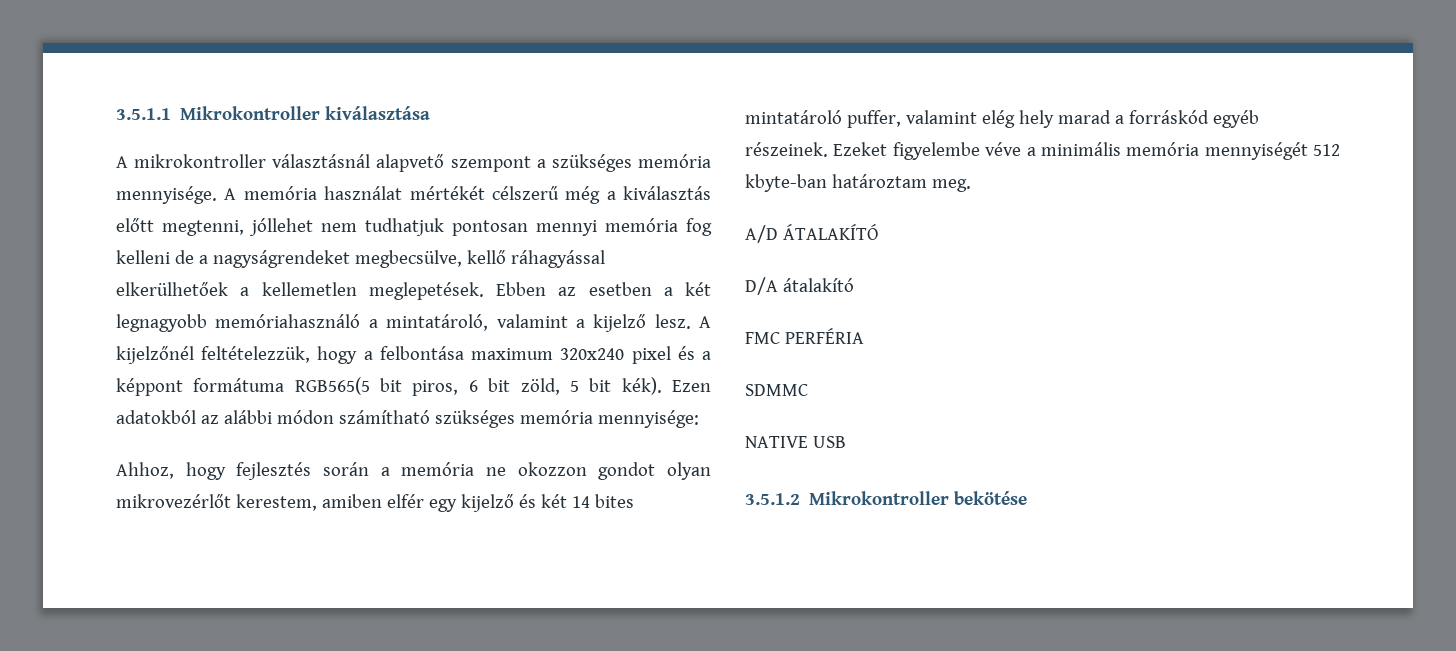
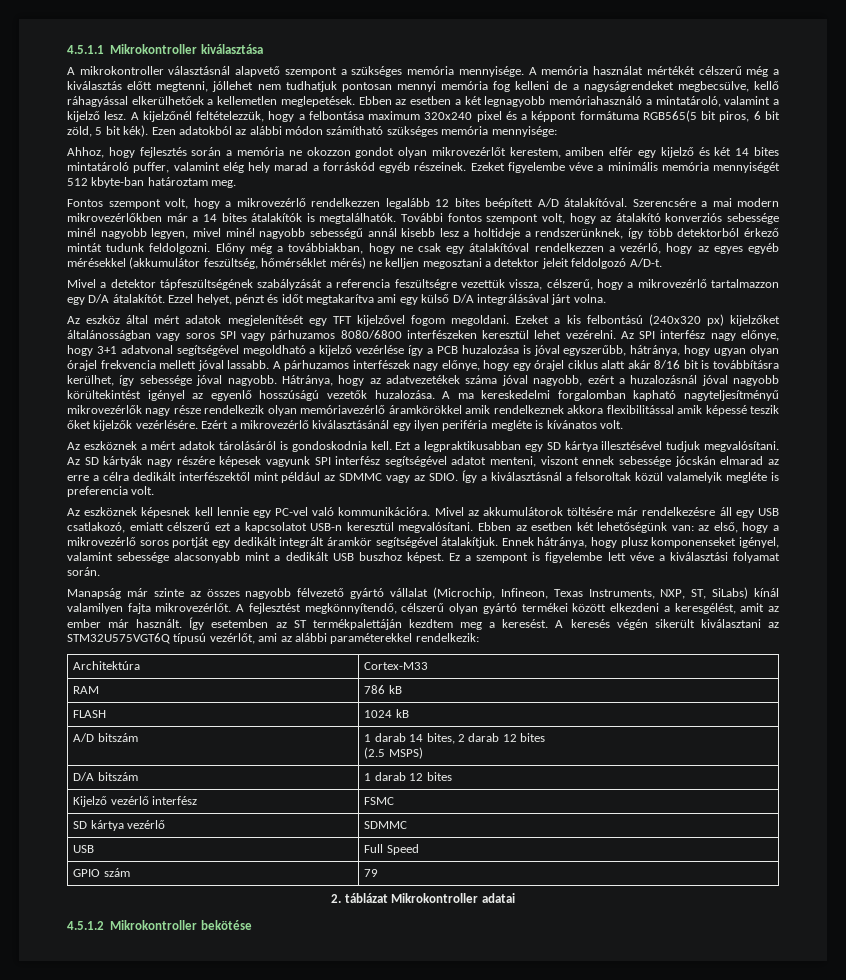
[116,108,171,120] 3.5.1.1 -> [67,45,104,54] 4.5.1.1
[745,224,879,243] [745,277,854,295] [745,328,864,344] [745,384,808,396] [745,436,846,448] [745,493,800,505] A/D ÁTALAKÍTÓ // D/A átalakító // FMC PERFÉRIA // SDMMC // NATIVE USB // 3.5.1.2 -> [67,198,779,209] [67,213,779,224] [67,228,779,239] [67,243,779,254] [67,257,662,269] [67,279,779,290] [67,294,606,305] [67,314,781,326] [67,330,779,341] [67,345,780,356] [67,360,779,371] [67,375,779,386] [67,390,779,401] [67,405,779,416] [67,420,623,431] [67,441,780,452] [67,456,779,467] [67,470,779,483] [67,486,155,497] [67,507,779,518] [67,522,779,533] [67,537,779,548] [67,552,780,563] [67,567,100,576] [67,587,779,599] [67,603,780,614] [67,617,780,630] [67,633,479,644] [73,661,141,670] [364,662,429,670] [73,686,100,694] [364,685,402,694] [73,710,107,718] [364,709,409,718] [73,733,138,742] [364,733,546,744] [364,747,423,759] [73,772,138,781] [364,772,452,781] [73,796,198,807] [364,797,395,805] [73,820,166,831] [364,821,408,829] [73,845,95,853] [364,844,419,855] [73,868,130,877] [364,869,379,877] [331,893,515,903] [67,921,104,930] Fontos szempont volt, hogy a mikrovezérlő rendelkezzen legalább 12 bites beépített A/D átalakítóval. Szerencsére a mai modern mikrovezérlőkben már a 14 bites átalakítók is megtalálhatók. További fontos szempont volt, hogy az átalakító konverziós sebessége minél nagyobb legyen, mivel minél nagyobb sebességű annál kisebb lesz a holtideje a rendszerünknek, így több detektorból érkező mintát tudunk feldolgozni. Előny még a továbbiakban, hogy ne csak egy átalakítóval rendelkezzen a vezérlő, hogy az egyes egyéb mérésekkel (akkumulátor feszültség, hőmérséklet mérés) ne kelljen megosztani a detektor jeleit feldolgozó A/D-t. // Mivel a detektor tápfeszültségének szabályzását a referencia feszültségre vezettük vissza, célszerű, hogy a mikrovezérlő tartalmazzon egy D/A átalakítót. Ezzel helyet, pénzt és időt megtakarítva ami egy külső D/A integrálásával járt volna. // Az eszköz által mért adatok megjelenítését egy TFT kijelzővel fogom megoldani. Ezeket a kis felbontású (240x320 px) kijelzőket általánosságban vagy soros SPI vagy párhuzamos 8080/6800 interfészeken keresztül lehet vezérelni. Az SPI interfész nagy előnye, hogy 3+1 adatvonal segítségével megoldható a kijelző vezérlése így a PCB huzalozása is jóval egyszerűbb, hátránya, hogy ugyan olyan órajel frekvencia mellett jóval lassabb. A párhuzamos interfészek nagy előnye, hogy egy órajel ciklus alatt akár 8/16 bit is továbbításra kerülhet, így sebessége jóval nagyobb. Hátránya, hogy az adatvezetékek száma jóval nagyobb, ezért a huzalozásnál jóval nagyobb körültekintést igényel az egyenlő hosszúságú vezetők huzalozása. A ma kereskedelmi forgalomban kapható nagyteljesítményű mikrovezérlők nagy része rendelkezik olyan memóriavezérlő áramkörökkel amik rendelkeznek akkora flexibilitással amik képessé teszik őket kijelzők vezérlésére. Ezért a mikrovezérlő kiválasztásánál egy ilyen periféria megléte is kívánatos volt. // Az eszköznek a mért adatok tárolásáról is gondoskodnia kell. Ezt a legpraktikusabban egy SD kártya illesztésével tudjuk megvalósítani. Az SD kártyák nagy részére képesek vagyunk SPI interfész segítségével adatot menteni, viszont ennek sebessége jócskán elmarad az erre a célra dedikált interfészektől mint például az SDMMC vagy az SDIO. Így a kiválasztásnál a felsoroltak közül valamelyik megléte is preferencia volt. // Az eszköznek képesnek kell lennie egy PC-vel való kommunikációra. Mivel az akkumulátorok töltésére már rendelkezésre áll egy USB csatlakozó, emiatt célszerű ezt a kapcsolatot USB-n keresztül megvalósítani. Ebben az esetben két lehetőségünk van: az első, hogy a mikrovezérlő soros portját egy dedikált integrált áramkör segítségével átalakítjuk. Ennek hátránya, hogy plusz komponenseket igényel, valamint sebessége alacsonyabb mint a dedikált USB buszhoz képest. Ez a szempont is figyelembe lett véve a kiválasztási folyamat során. // Manapság már szinte az összes nagyobb félvezető gyártó vállalat (Microchip, Infineon, Texas Instruments, NXP, ST, SiLabs) kínál valamilyen fajta mikrovezérlőt. A fejlesztést megkönnyítendő, célszerű olyan gyártó termékei között elkezdeni a keresgélést, amit az ember már használt. Így esetemben az ST termékpalettáján kezdtem meg a keresést. A keresés végén sikerült kiválasztani az STM32U575VGT6Q típusú vezérlőt, ami az alábbi paraméterekkel rendelkezik: // Architektúra | Cortex-M33 // RAM | 786 kB // FLASH | 1024 kB // A/D bitszám | 1 darab 14 bites, 2 darab 12 bites // (2.5 MSPS) // D/A bitszám | 1 darab 12 bites // Kijelző vezérlő interfész | FSMC // SD kártya vezérlő | SDMMC // USB | Full Speed // GPIO szám | 79 // 2. táblázat Mikrokontroller adatai // 4.5.1.2

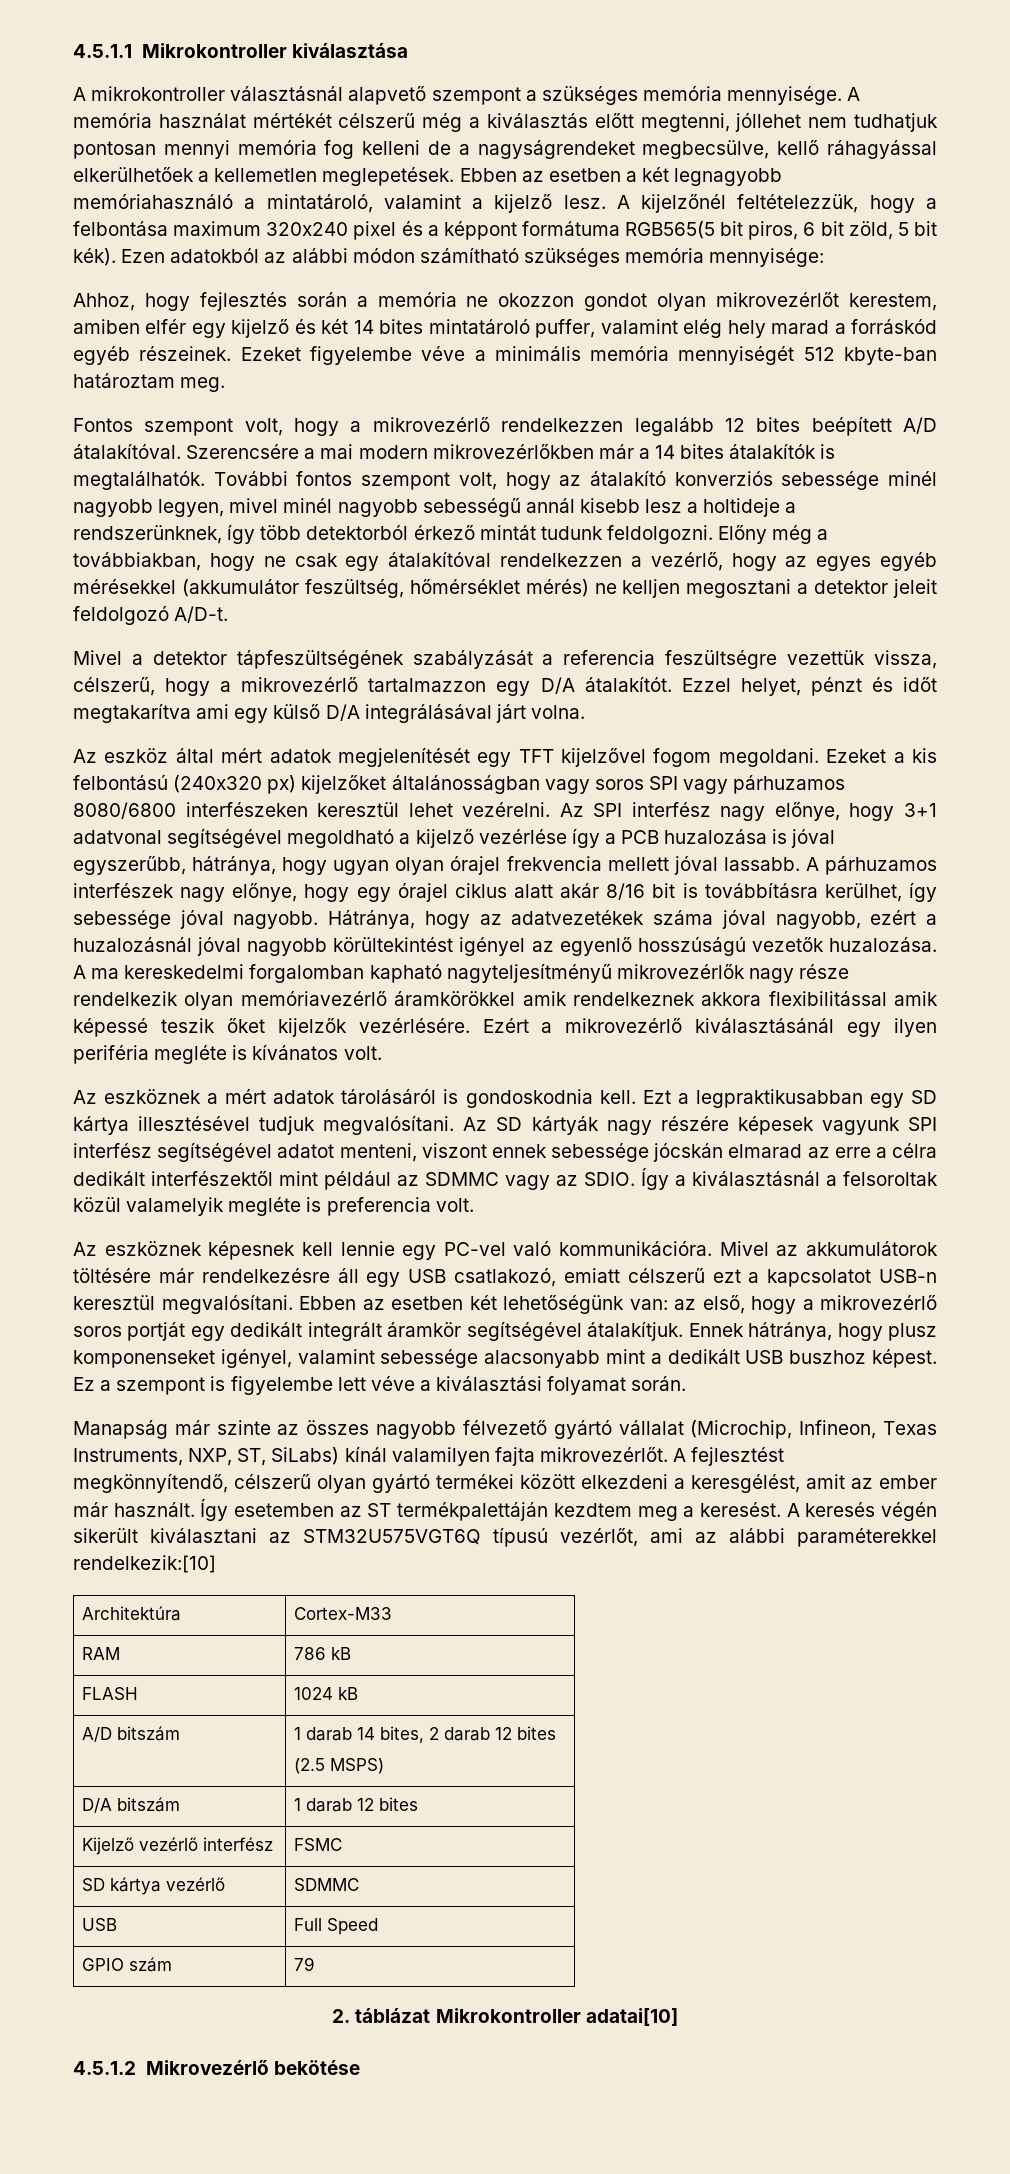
[415,633,479,642] rendelkezik: -> [73,1555,216,1573] rendelkezik:[10]
[481,893,515,903] adatai -> [585,2008,678,2026] adatai[10]
[110,920,198,930] Mikrokontroller -> [145,2060,269,2075] Mikrovezérlő

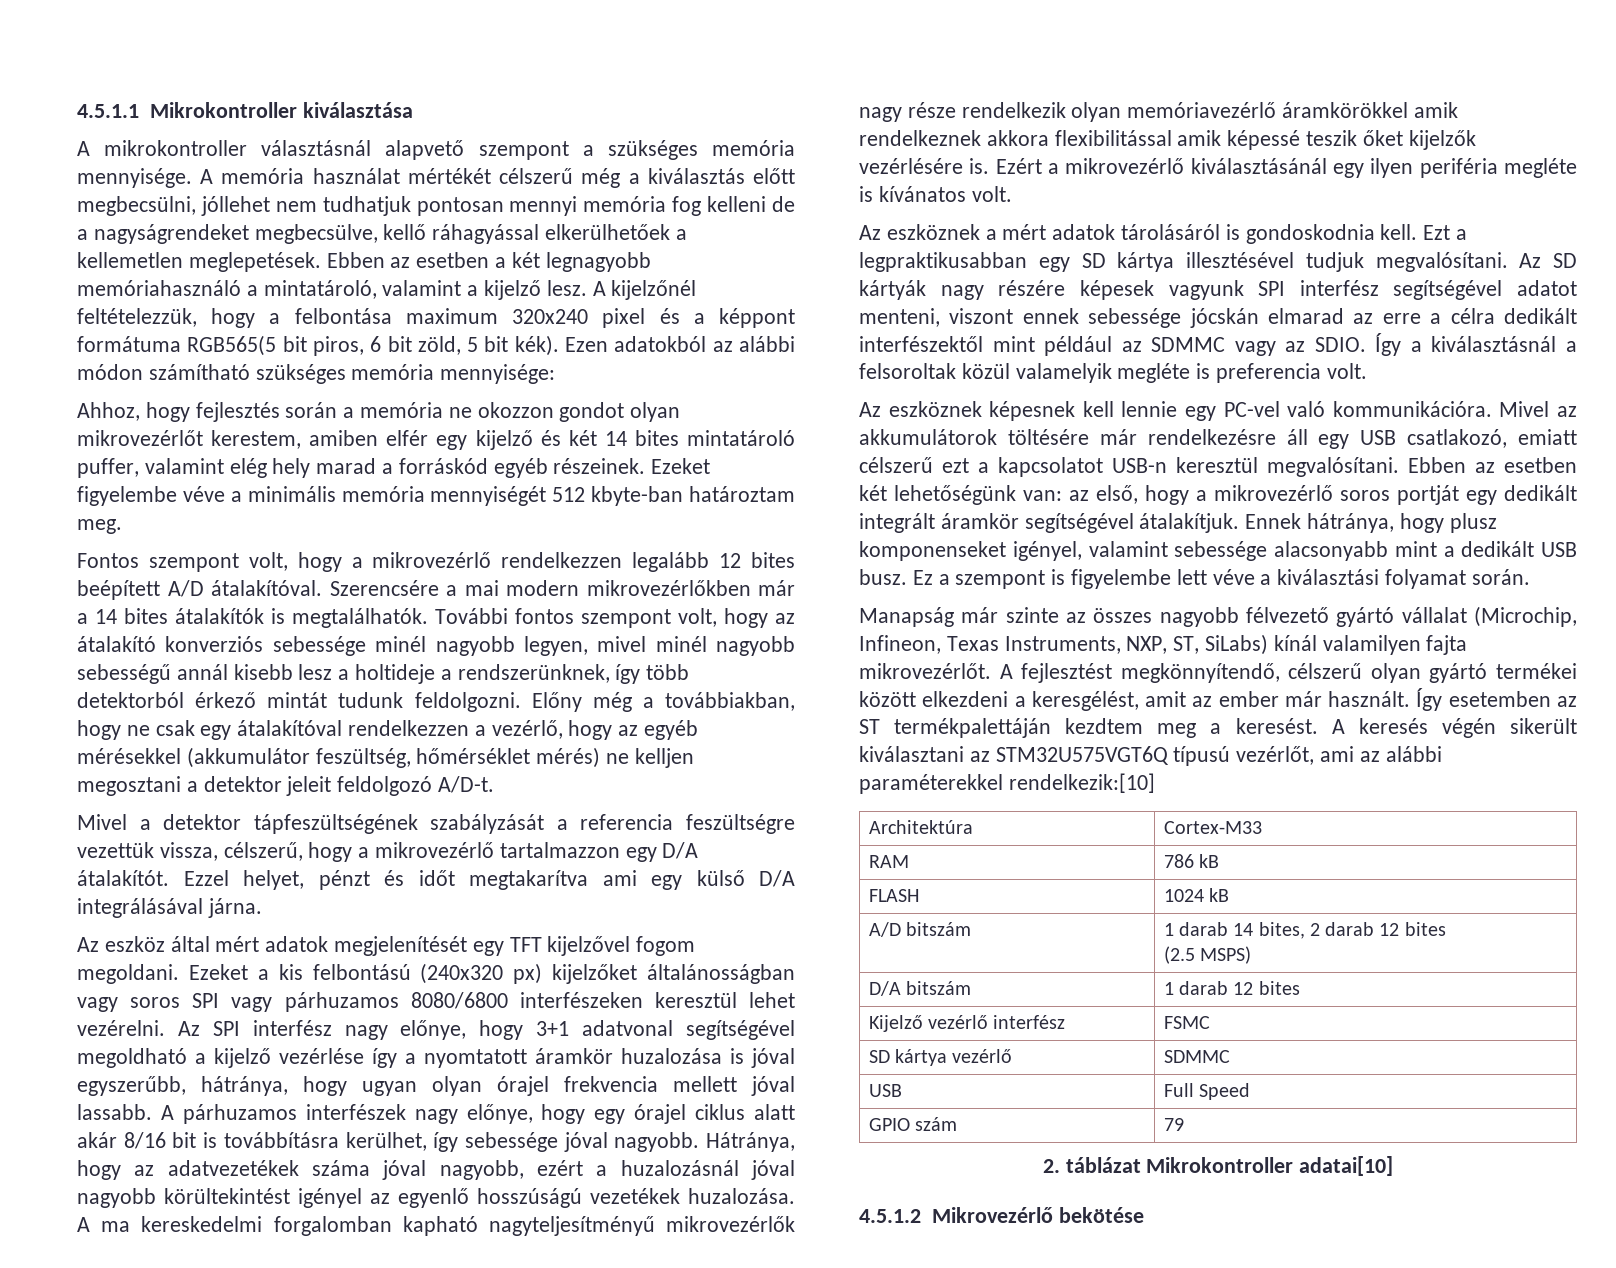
[640,113,730,132] megtenni, -> [77,196,196,216] megbecsülni,
[816,556,872,571] egyes -> (639, 730) none
[495,704,585,723] járt volna. -> [207,898,262,918] járna.
[621,830,660,844] PCB -> [424,1048,613,1068] nyomtatott áramkör
[751,937,824,952] vezetők -> [590,1188,680,1204] vezetékek
[358,1018,470,1033] vezérlésére. -> [859,158,990,174] vezérlésére is.
[789,1349,937,1368] buszhoz képest. -> [859,569,907,585] busz.

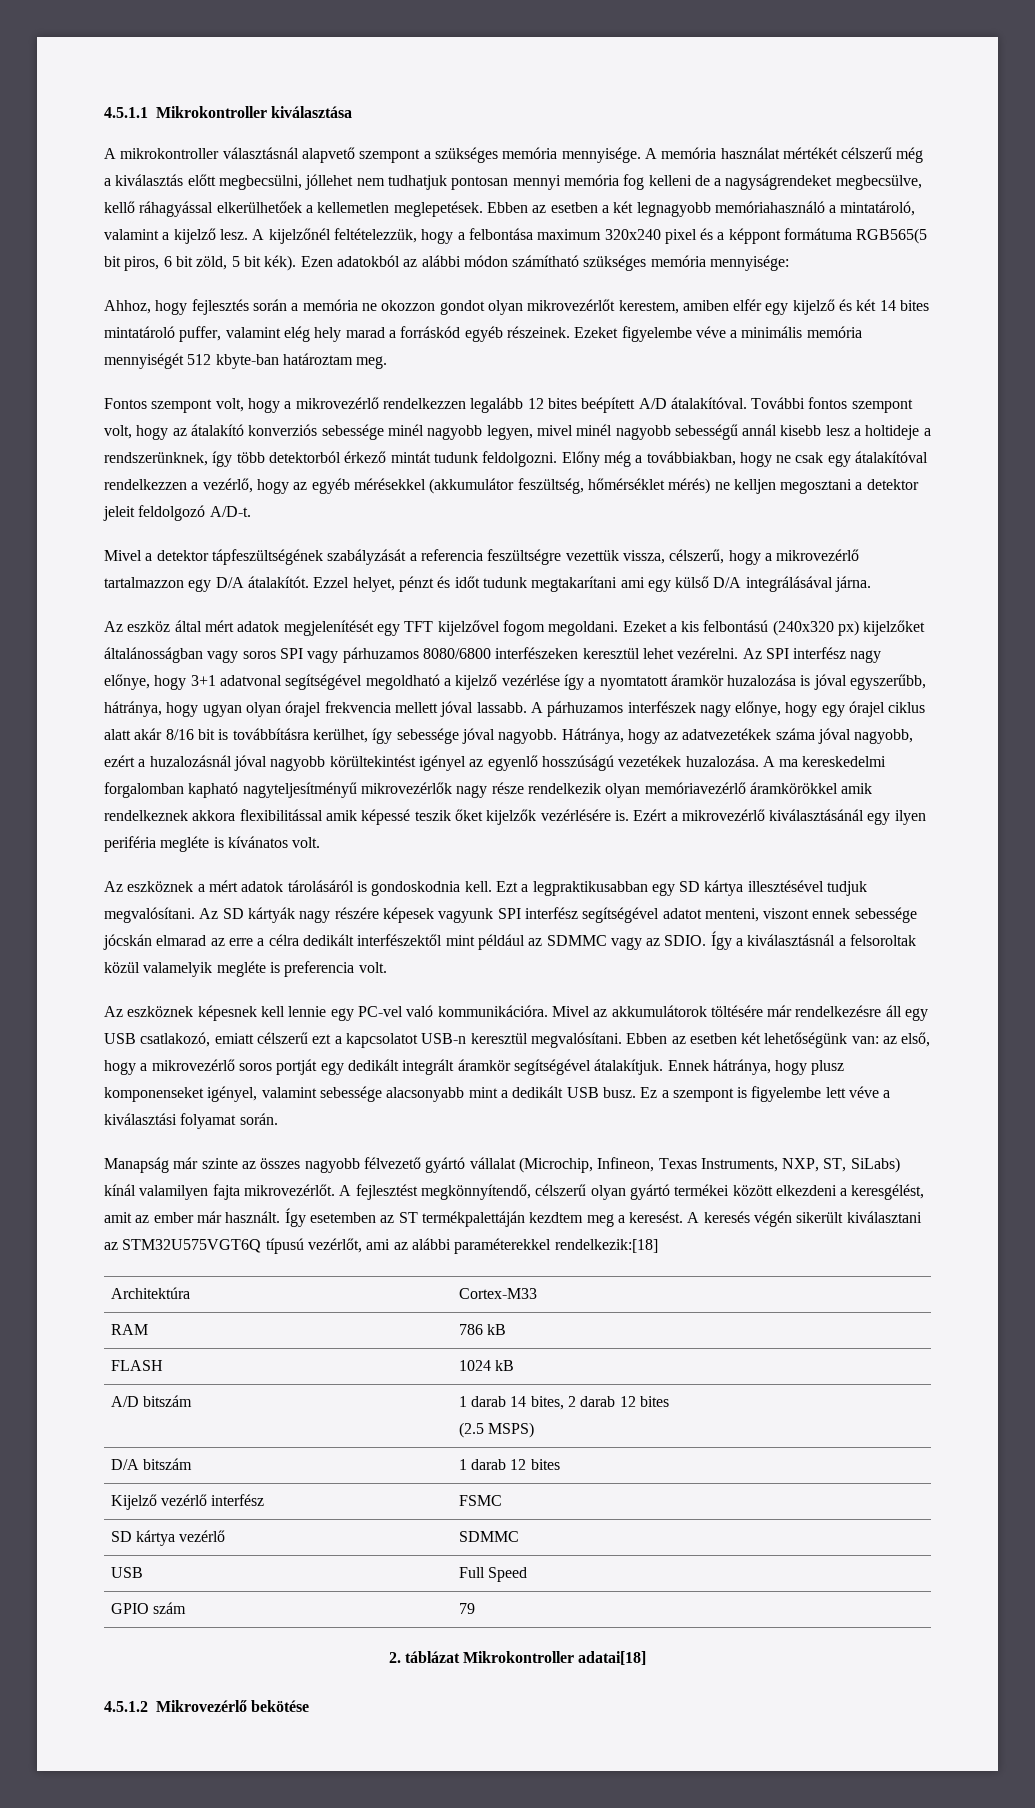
[329,580,795,596] [77,608,428,628] Szerencsére a mai modern mikrovezérlőkben már a 14 bites átalakítók is megtalálhatók. -> (747, 403) none
[469,870,588,890] megtakarítva -> [482,576,618,592] tudunk megtakarítani
[1008,773,1155,793] rendelkezik:[10] -> [554,1239,658,1253] rendelkezik:[18]
[1299,1156,1394,1176] adatai[10] -> [578,1651,647,1665] adatai[18]

